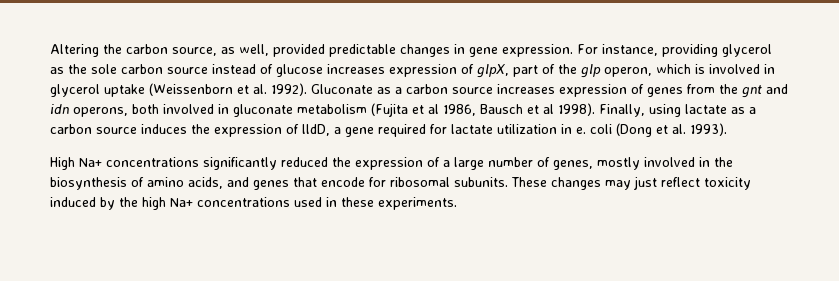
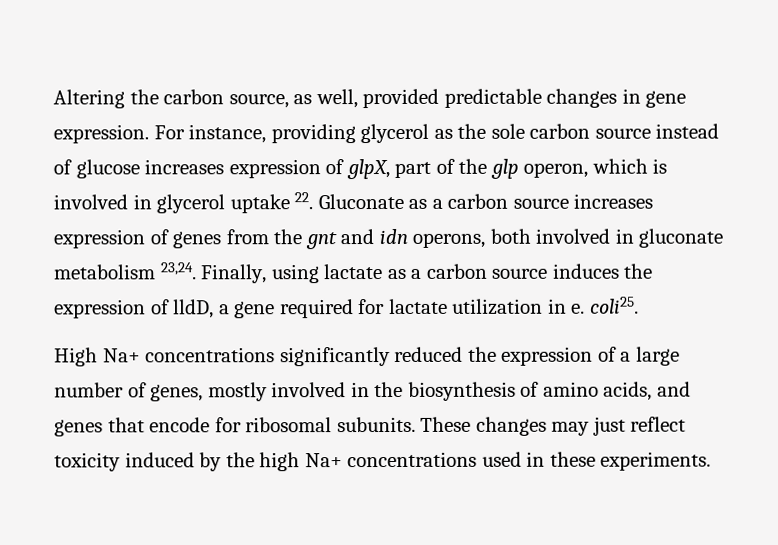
[149,83,307,96] (Weissenborn et al. 1992). -> [294,192,314,210] 22.
[371,103,595,117] (Fujita et al 1986, Bausch et al 1998). -> [159,262,197,280] 23,24.
[590,123,727,137] coli (Dong et al. 1993). -> [589,296,639,314] coli25.

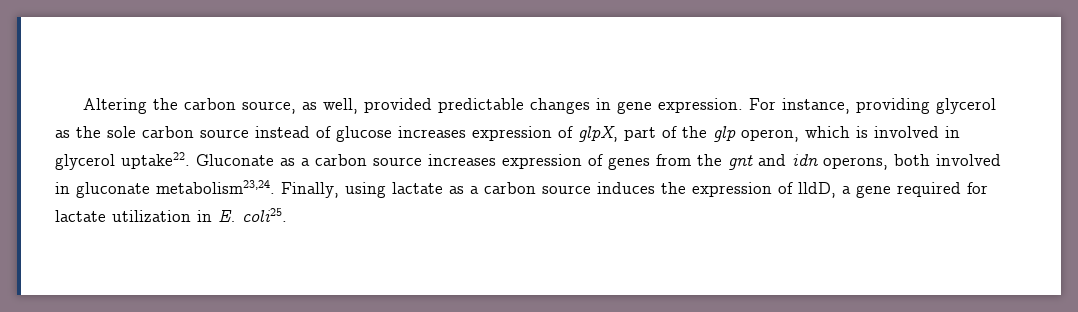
[229,192,314,214] uptake 22. -> [121,152,190,169] uptake22.
[53,262,197,280] metabolism 23,24. -> [156,180,275,194] metabolism23,24.
[571,303,586,314] e. -> [218,210,236,222] E.
[54,346,680,367] [54,381,691,402] [54,416,687,437] [54,451,712,472] // High Na+ concentrations significantly reduced the expression of a large number of genes, mostly involved in the biosynthesis of amino acids, and genes that encode for ribosomal subunits. These changes may just reflect toxicity induced by the high Na+ concentrations used in these experiments. -> (287, 215) none

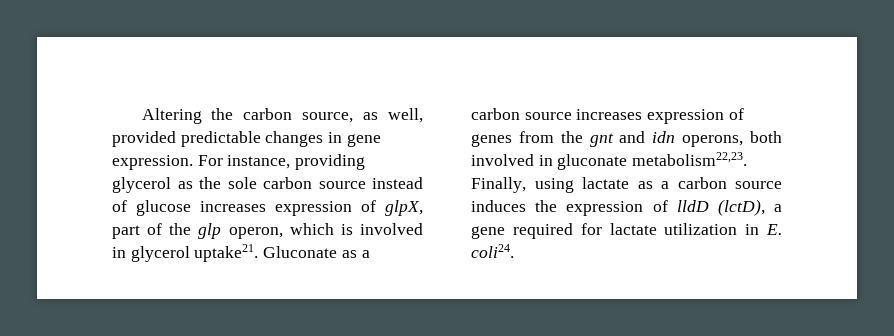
[121,152,190,169] uptake22. -> [194,244,259,262] uptake21.
[156,180,275,194] metabolism23,24. -> [632,152,748,166] metabolism22,23.
[798,182,836,198] lldD, -> [676,199,765,216] lldD (lctD),
[242,208,287,222] coli25. -> [471,244,514,258] coli24.

